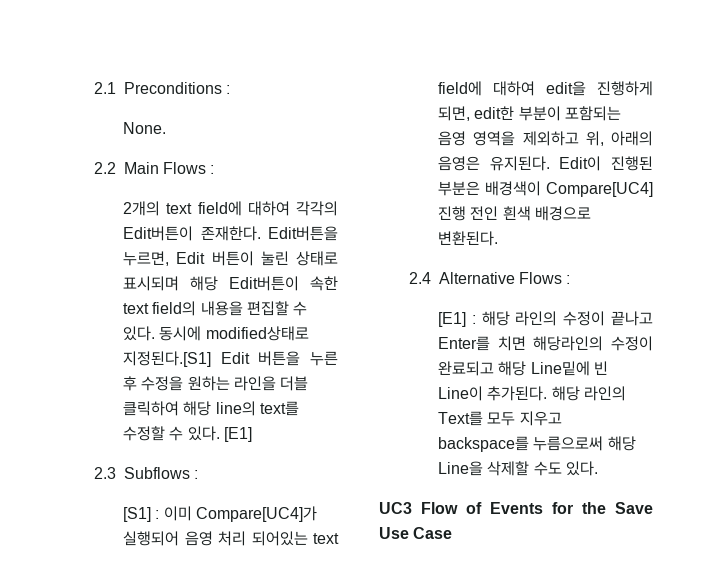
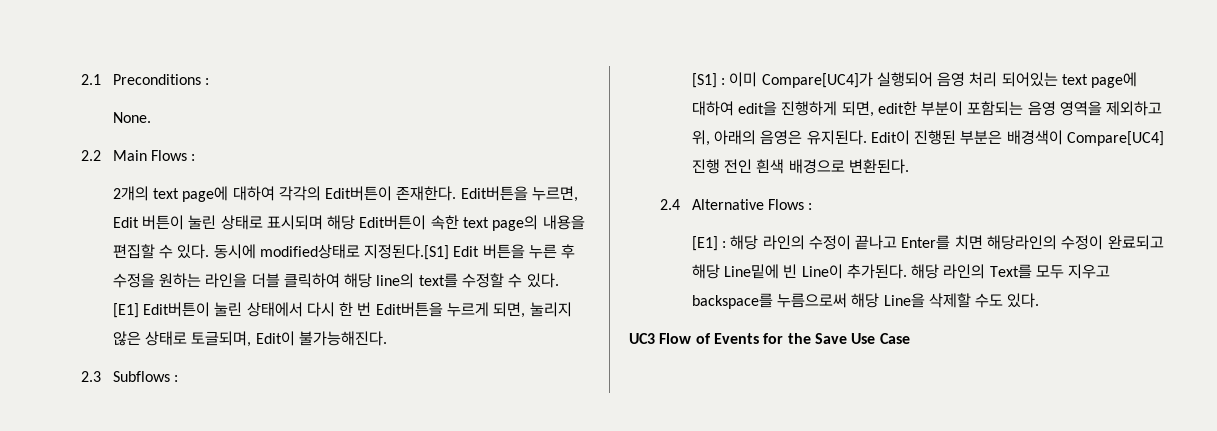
[197,201,242,216] field에 -> [182,186,229,202] page에
[152,301,197,316] field의 -> [492,215,539,231] page의
(253, 434) none -> [142,302,572,318] [112,331,387,347] Edit버튼이 눌린 상태에서 다시 한 번 Edit버튼을 누르게 되면, 눌리지 않은 상태로 토글되며, Edit이 불가능해진다.
[438,81,483,96] field에 -> [1091,72,1138,88] page에

